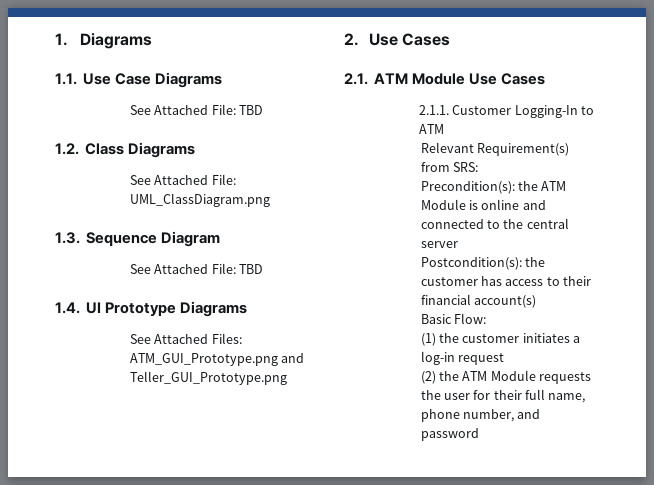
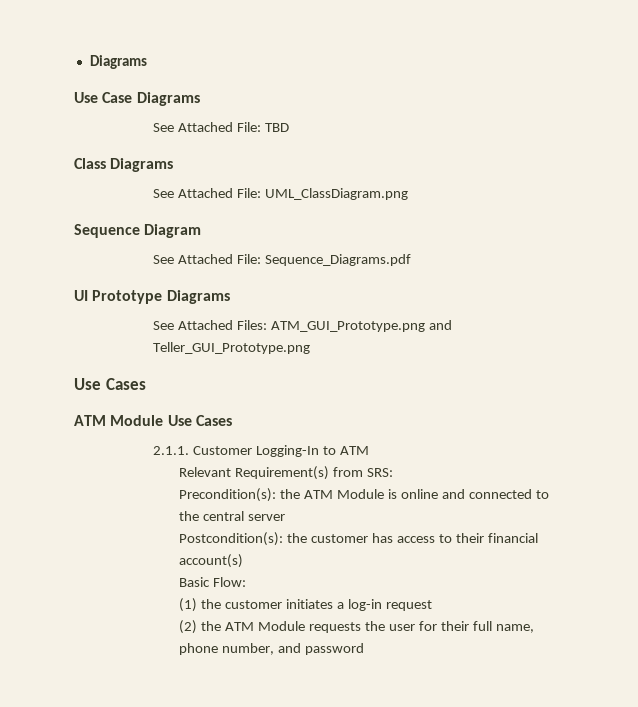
[55,33,152,49] [55,73,77,85] 1. Diagrams // 1.1. -> [89,55,147,69] Diagrams //
[55,143,79,155] 1.2. -> (289, 127) none
[55,232,80,244] 1.3. -> (408, 194) none
[239,264,264,274] [55,302,80,314] TBD // 1.4. -> [264,254,411,266] Sequence_Diagrams.pdf //
[344,33,451,46] [344,73,368,85] 2. Use Cases // 2.1. -> [74,378,146,390] Use Cases //

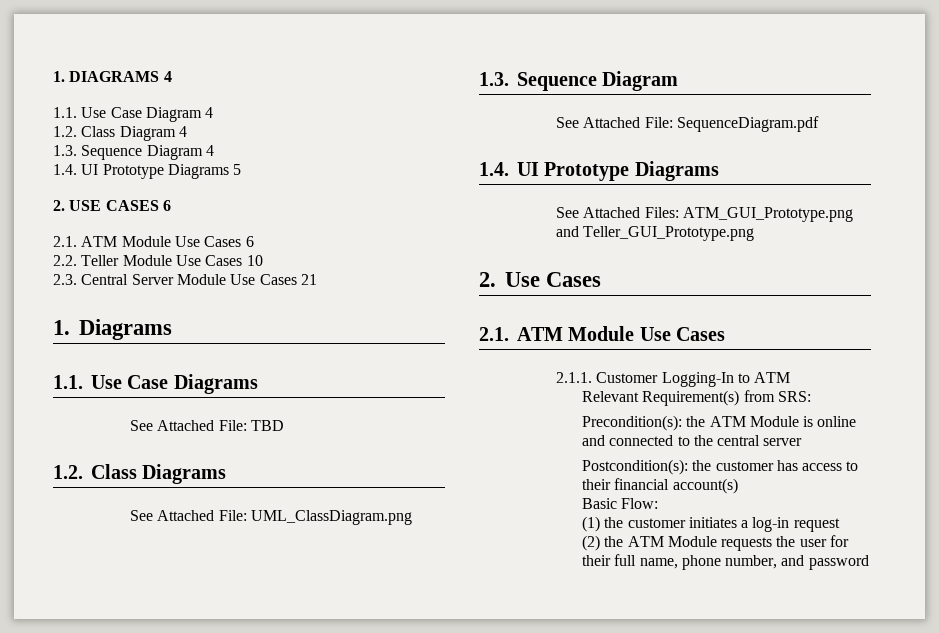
[89,55,147,69] Diagrams // -> [53,71,172,82] [53,107,214,122] [53,126,187,141] [53,145,214,160] [53,164,242,179] [53,200,171,211] [53,236,254,247] [53,255,263,266] [53,274,317,285] [53,319,172,340] [53,375,83,389] 1. DIAGRAMS 4 // 1.1. Use Case Diagram 4 // 1.2. Class Diagram 4 // 1.3. Sequence Diagram 4 // 1.4. UI Prototype Diagrams 5 // 2. USE CASES 6 // 2.1. ATM Module Use Cases 6 // 2.2. Teller Module Use Cases 10 // 2.3. Central Server Module Use Cases 21 // 1. Diagrams // 1.1.
(289, 127) none -> [53,465,83,479] 1.2.
(408, 194) none -> [479,72,509,86] 1.3.
[264,254,411,266] Sequence_Diagrams.pdf // -> [677,116,820,132] [479,162,509,176] SequenceDiagram.pdf // 1.4.
[74,378,146,390] Use Cases // -> [479,272,601,287] [479,327,509,341] 2. Use Cases // 2.1.

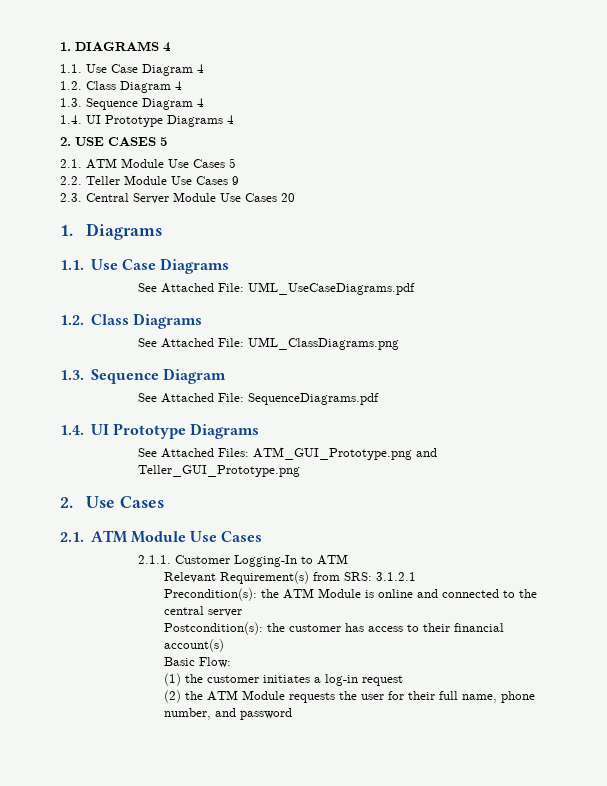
[233,164,242,175] 5 -> [227,115,234,124] 4
[162,200,171,211] [53,236,254,247] 6 // 2.1. ATM Module Use Cases 6 -> [160,137,167,146] [60,158,236,169] 5 // 2.1. ATM Module Use Cases 5
[246,255,263,266] 10 -> [232,176,239,185] 9
[300,274,317,285] 21 -> [281,193,295,202] 20
[251,420,285,431] TBD -> [247,282,415,295] UML_UseCaseDiagrams.pdf
[251,510,413,525] UML_ClassDiagram.png -> [247,337,399,350] UML_ClassDiagrams.png
[677,116,820,132] SequenceDiagram.pdf -> [247,393,379,405] SequenceDiagrams.pdf
(811, 396) none -> [375,572,416,581] 3.1.2.1

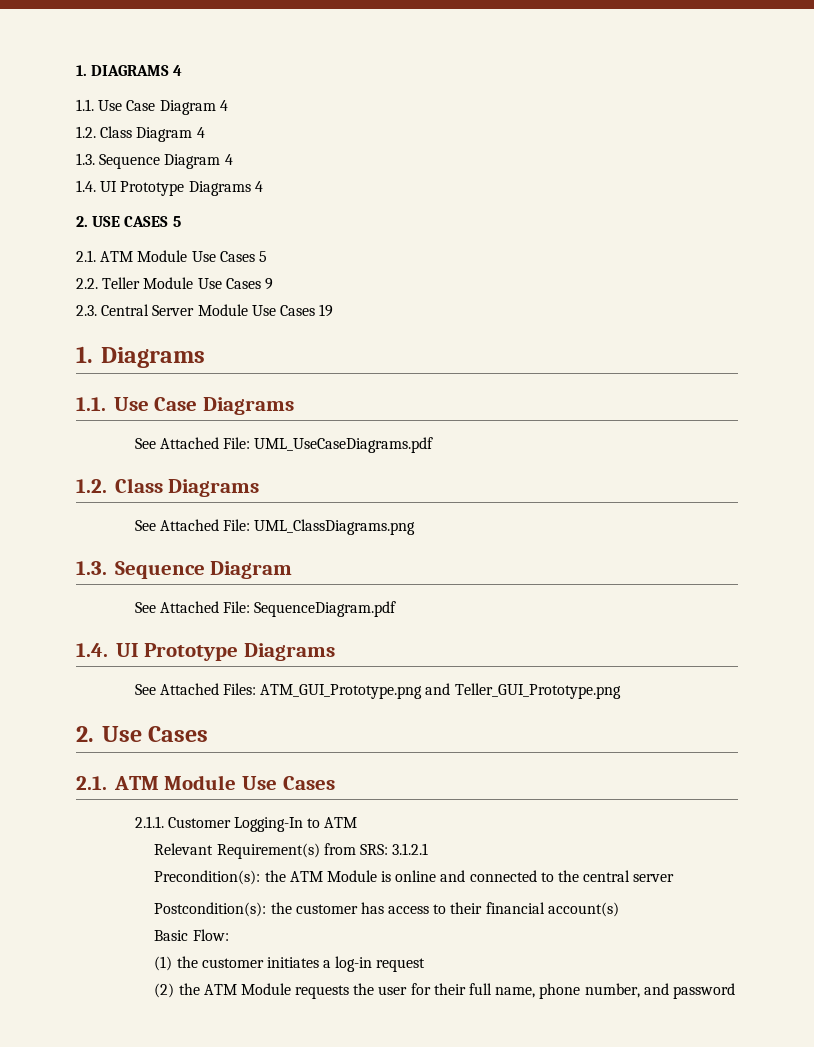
[281,193,295,202] 20 -> [319,304,334,317] 19
[247,393,379,405] SequenceDiagrams.pdf -> [254,601,397,617] SequenceDiagram.pdf

